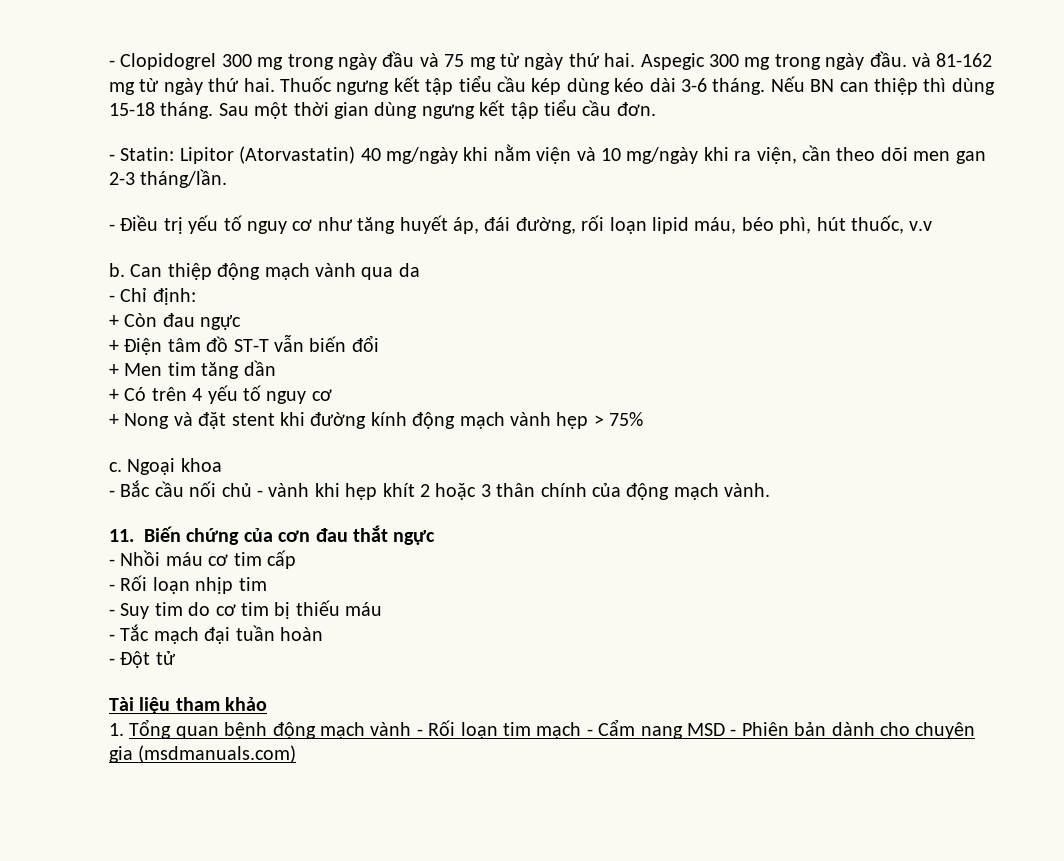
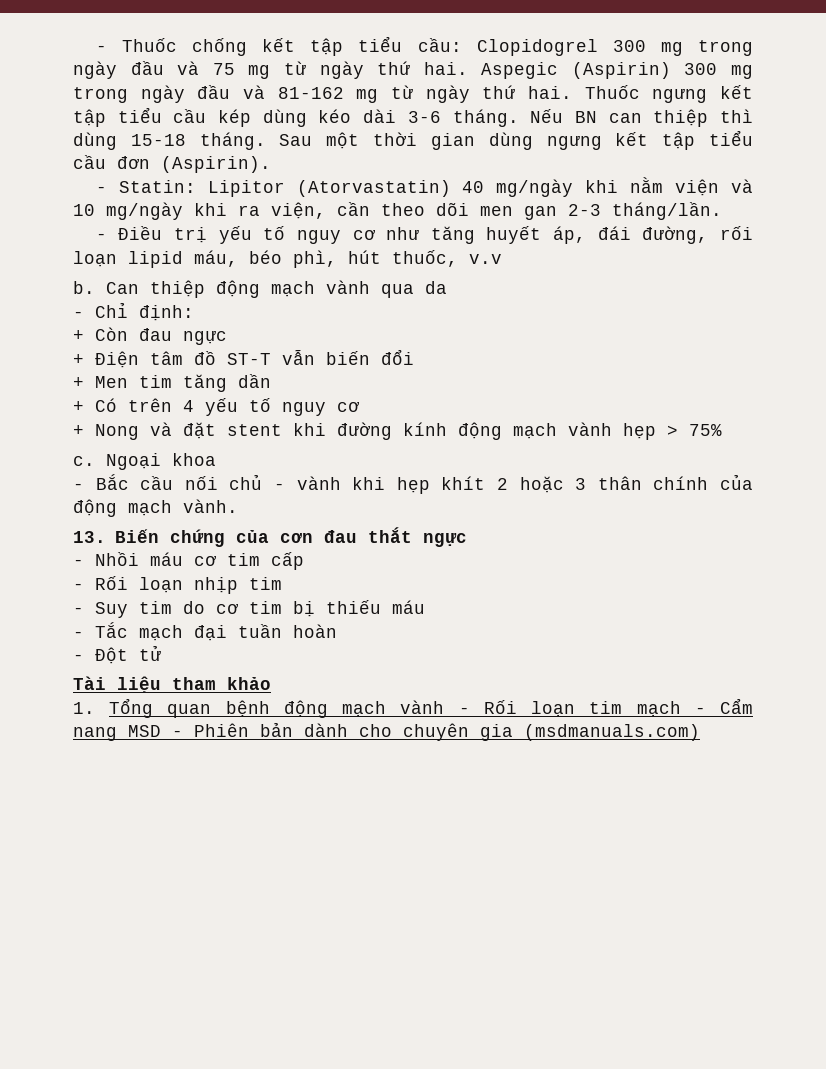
[109,60,115,67] - -> [95,36,462,56] - Thuốc chống kết tập tiểu cầu:
[708,51,907,70] 300 mg trong ngày đầu. -> [571,62,753,79] [73,85,231,103] (Aspirin) 300 mg trong ngày đầu
[616,102,656,116] đơn. -> [117,156,271,173] đơn (Aspirin).
[109,529,134,542] 11. -> [73,531,106,543] 13.

